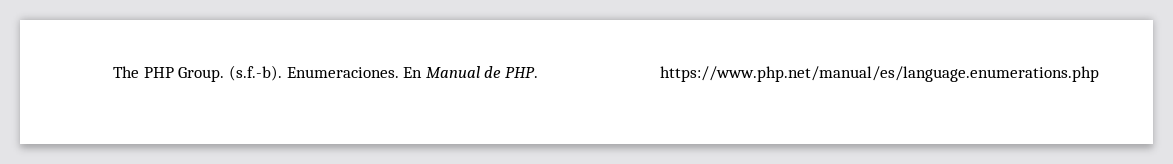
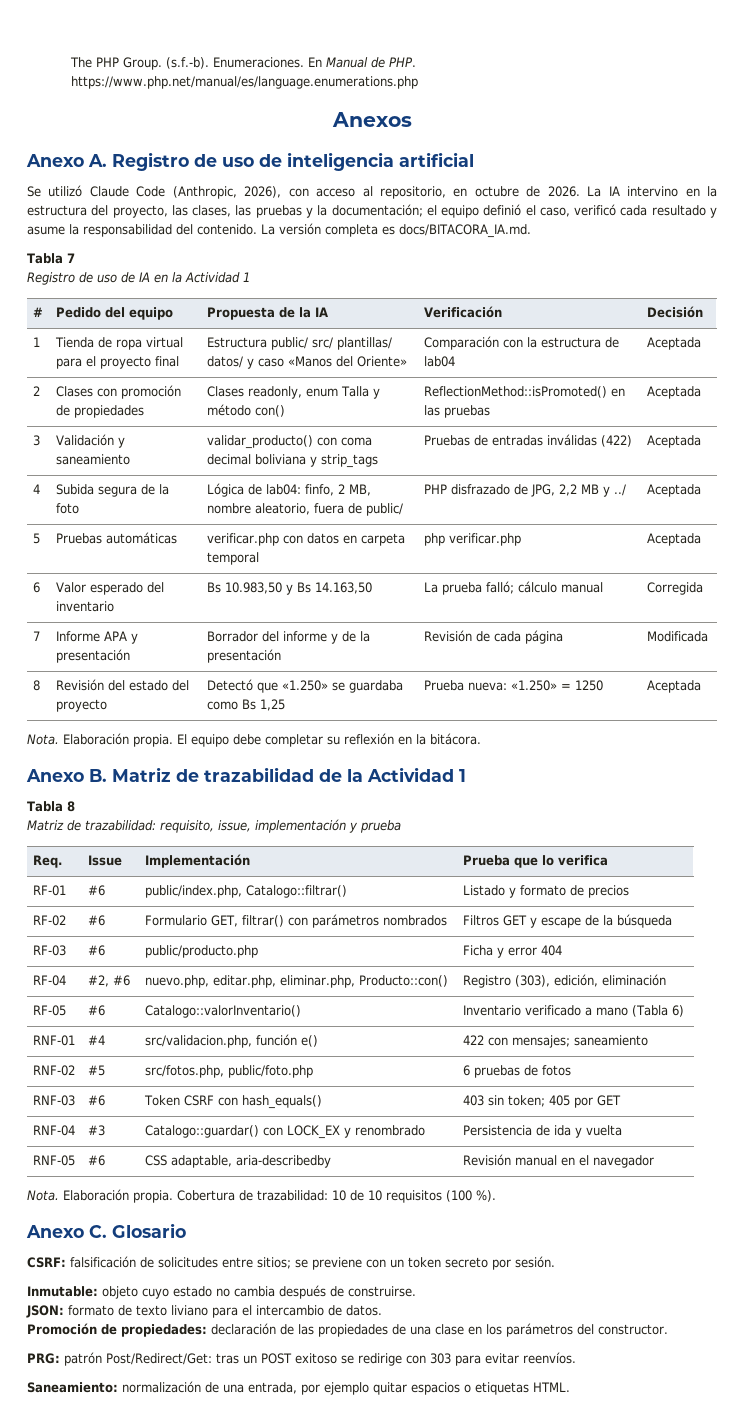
(1100, 74) none -> [331,112,412,127] [26,152,474,171] [27,185,718,199] [27,204,718,218] [27,223,531,238] [27,253,75,264] [27,272,250,285] [33,307,44,317] [56,307,174,320] [207,307,329,320] [424,306,503,318] [647,306,704,318] [33,337,41,347] [55,337,184,350] [56,356,180,369] [207,337,393,350] [207,356,408,369] [424,336,620,350] [424,356,456,367] [647,337,702,350] [33,386,41,396] [56,385,182,399] [56,405,145,418] [207,386,381,399] [207,404,286,417] [424,386,626,398] [424,405,491,418] [647,386,702,399] [33,435,41,446] [56,434,126,448] [56,454,131,465] [207,435,373,449] [207,454,379,468] [424,434,633,447] [647,435,702,448] [33,484,41,494] [56,484,170,497] [56,503,80,514] [207,483,372,497] [207,503,404,516] [424,484,627,497] [647,484,702,497] [33,533,41,544] [56,532,178,544] [207,533,406,546] [207,552,260,565] [424,533,522,546] [647,533,702,546] [33,582,41,593] [56,582,165,595] [56,601,115,612] [207,582,373,595] [424,581,604,595] [647,582,704,595] [33,631,41,641] [56,631,139,644] [56,649,131,663] [207,631,371,644] [207,649,282,663] [424,630,564,644] [647,631,709,642] [33,680,41,691] [56,679,190,691] [56,699,108,712] [207,679,404,693] [207,699,286,711] [424,680,604,691] [647,680,702,693] [27,733,481,747] [26,767,466,782] [27,801,75,812] [27,819,401,833] [33,855,63,868] [88,855,123,866] [145,854,251,868] [463,855,609,868] [33,885,67,896] [88,885,106,896] [145,885,348,898] [463,885,630,898] [33,915,67,926] [88,915,106,926] [145,914,448,928] [463,914,673,928] [33,945,67,956] [88,945,106,956] [145,945,259,958] [463,945,563,958] [33,975,67,986] [88,975,131,987] [145,975,449,988] [463,974,667,988] [33,1005,67,1016] [88,1005,106,1016] [145,1005,302,1018] [463,1005,685,1017] [33,1035,76,1046] [88,1035,106,1045] [145,1034,319,1048] [463,1035,649,1048] [33,1065,76,1076] [88,1065,106,1076] [145,1065,314,1078] [463,1065,572,1078] [33,1095,76,1106] [88,1095,106,1106] [144,1095,323,1109] [463,1095,622,1108] [33,1125,76,1136] [88,1125,106,1136] [145,1125,426,1139] [463,1125,623,1138] [33,1155,76,1166] [88,1155,106,1166] [145,1155,332,1168] [463,1154,655,1168] [27,1189,496,1203] [26,1223,186,1238] [27,1256,555,1270] [27,1285,416,1299] [26,1305,382,1318] [27,1323,668,1337] [27,1352,576,1366] [27,1381,570,1395] // Anexos // Anexo A. Registro de uso de inteligencia artificial // Se utilizó Claude Code (Anthropic, 2026), con acceso al repositorio, en octubre de 2026. La IA intervino en la estructura del proyecto, las clases, las pruebas y la documentación; el equipo definió el caso, verificó cada resultado y asume la responsabilidad del contenido. La versión completa es docs/BITACORA_IA.md. // Tabla 7 // Registro de uso de IA en la Actividad 1 // # | Pedido del equipo | Propuesta de la IA | Verificación | Decisión // 1 | Tienda de ropa virtual para el proyecto final | Estructura public/ src/ plantillas/ datos/ y caso «Manos del Oriente» | Comparación con la estructura de lab04 | Aceptada // 2 | Clases con promoción de propiedades | Clases readonly, enum Talla y método con() | ReflectionMethod::isPromoted() en las pruebas | Aceptada // 3 | Validación y saneamiento | validar_producto() con coma decimal boliviana y strip_tags | Pruebas de entradas inválidas (422) | Aceptada // 4 | Subida segura de la foto | Lógica de lab04: finfo, 2 MB, nombre aleatorio, fuera de public/ | PHP disfrazado de JPG, 2,2 MB y ../ | Aceptada // 5 | Pruebas automáticas | verificar.php con datos en carpeta temporal | php verificar.php | Aceptada // 6 | Valor esperado del inventario | Bs 10.983,50 y Bs 14.163,50 | La prueba falló; cálculo manual | Corregida // 7 | Informe APA y presentación | Borrador del informe y de la presentación | Revisión de cada página | Modificada // 8 | Revisión del estado del proyecto | Detectó que «1.250» se guardaba como Bs 1,25 | Prueba nueva: «1.250» = 1250 | Aceptada // Nota. Elaboración propia. El equipo debe completar su reflexión en la bitácora. // Anexo B. Matriz de trazabilidad de la Actividad 1 // Tabla 8 // Matriz de trazabilidad: requisito, issue, implementación y prueba // Req. | Issue | Implementación | Prueba que lo verifica // RF-01 | #6 | public/index.php, Catalogo::filtrar() | Listado y formato de precios // RF-02 | #6 | Formulario GET, filtrar() con parámetros nombrados | Filtros GET y escape de la búsqueda // RF-03 | #6 | public/producto.php | Ficha y error 404 // RF-04 | #2, #6 | nuevo.php, editar.php, eliminar.php, Producto::con() | Registro (303), edición, eliminación // RF-05 | #6 | Catalogo::valorInventario() | Inventario verificado a mano (Tabla 6) // RNF-01 | #4 | src/validacion.php, función e() | 422 con mensajes; saneamiento // RNF-02 | #5 | src/fotos.php, public/foto.php | 6 pruebas de fotos // RNF-03 | #6 | Token CSRF con hash_equals() | 403 sin token; 405 por GET // RNF-04 | #3 | Catalogo::guardar() con LOCK_EX y renombrado | Persistencia de ida y vuelta // RNF-05 | #6 | CSS adaptable, aria-describedby | Revisión manual en el navegador // Nota. Elaboración propia. Cobertura de trazabilidad: 10 de 10 requisitos (100 %). // Anexo C. Glosario // CSRF: falsificación de solicitudes entre sitios; se previene con un token secreto por sesión. // Inmutable: objeto cuyo estado no cambia después de construirse. // JSON: formato de texto liviano para el intercambio de datos. // Promoción de propiedades: declaración de las propiedades de una clase en los parámetros del constructor. // PRG: patrón Post/Redirect/Get: tras un POST exitoso se redirige con 303 para evitar reenvíos. // Saneamiento: normalización de una entrada, por ejemplo quitar espacios o etiquetas HTML.

